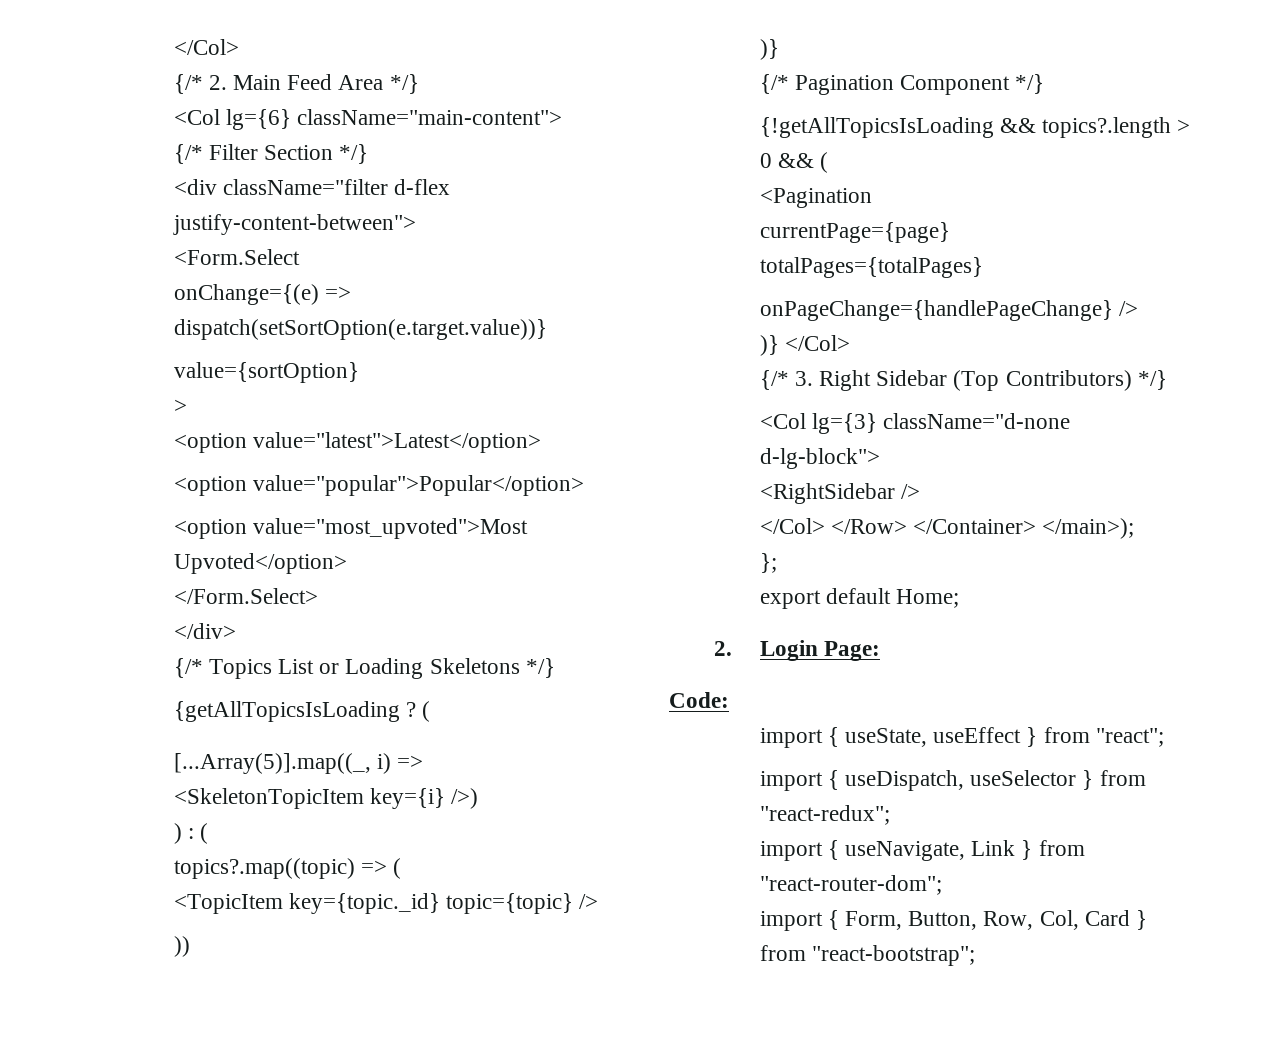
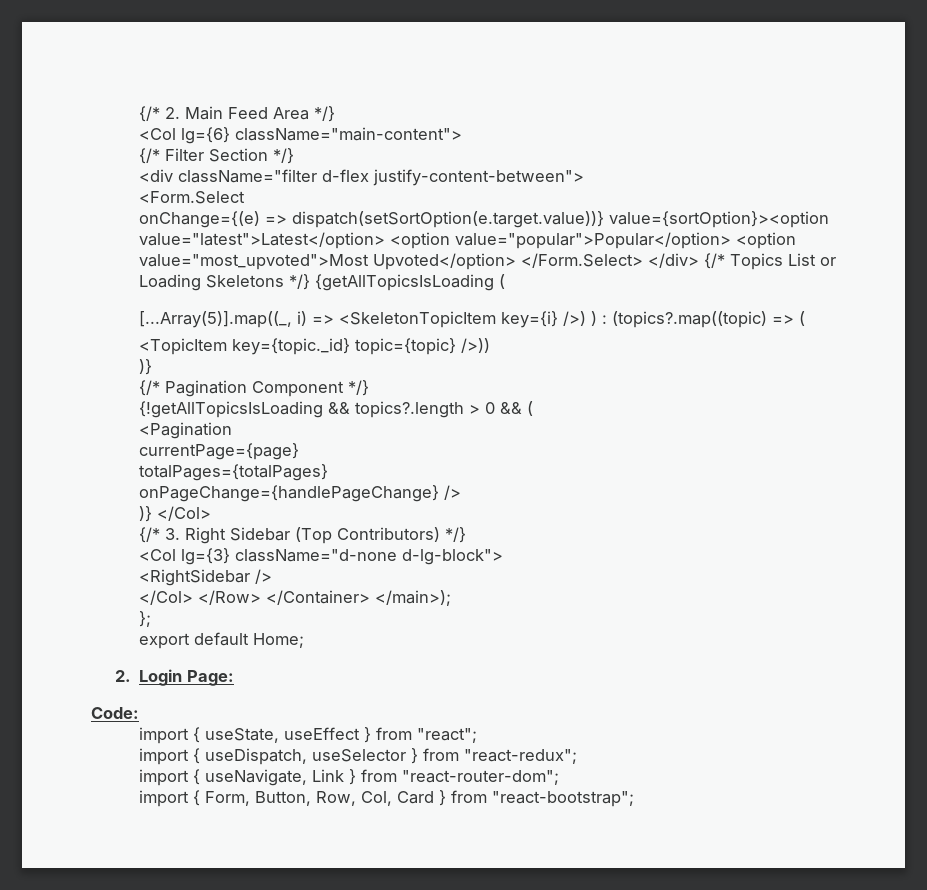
[173,39,239,55] </Col> // -> (138, 114) none
[173,362,359,383] [173,399,187,413] [173,433,247,453] // value={sortOption} // > // <option -> [608,211,829,228] value={sortOption}><option
(541, 442) // -> (385, 240) none
(584, 485) // -> (731, 240) none
(347, 563) // -> (516, 261) none
(318, 596) // -> (643, 260) none
(236, 631) // -> (699, 260) none
[173,701,416,722] // {getAllTopicsIsLoading ? -> [314,274,494,291] {getAllTopicsIsLoading
(479, 798) // -> (586, 318) none
[200,823,209,844] [173,858,355,879] ( // topics?.map((topic) -> [611,311,767,328] (topics?.map((topic)
[579,894,599,909] [173,936,190,957] /> // )) -> [460,338,490,353] />))

